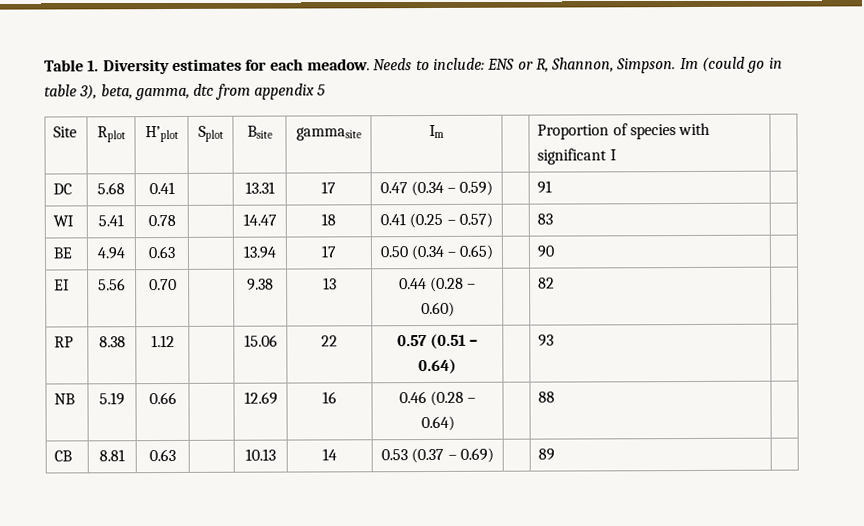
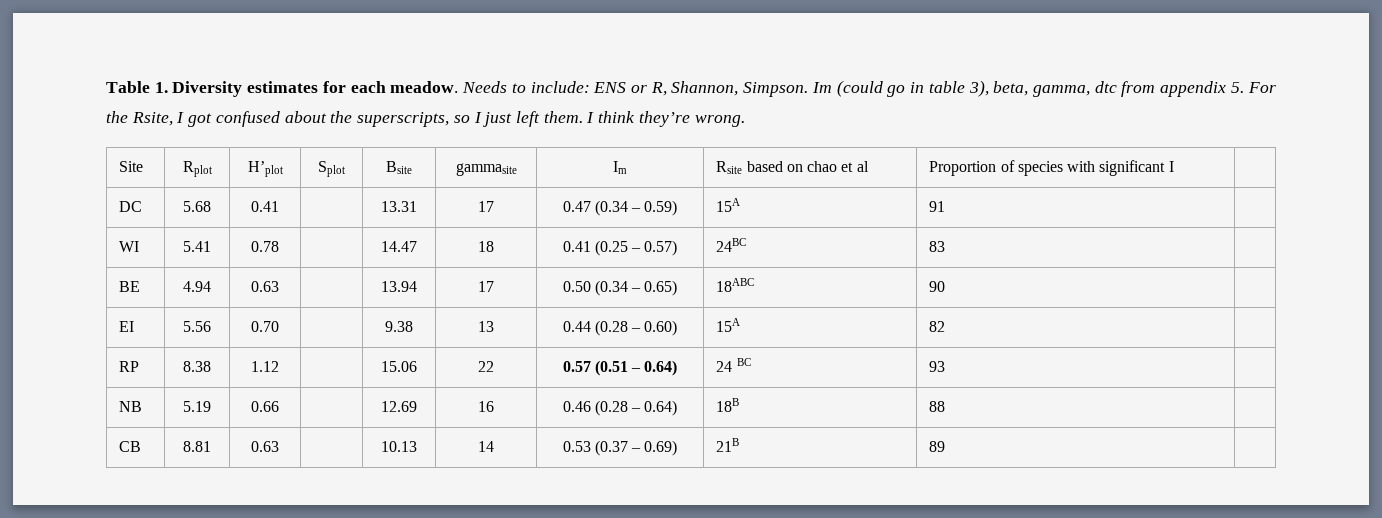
[317,84,327,96] 5 -> [1230,82,1276,93] [106,111,745,127] 5. For the Rsite, I got confused about the superscripts, so I just left them. I think they’re wrong.
(444, 131) none -> [716,161,869,174] Rsite based on chao et al
(494, 188) none -> [716,198,741,212] 15A
(493, 220) none -> [716,238,747,252] 24BC
(494, 252) none -> [716,278,755,292] 18ABC
(455, 309) none -> [716,318,741,332] 15A
(457, 366) none -> [716,358,751,372] 24 BC
(455, 423) none -> [716,398,740,412] 18B
(494, 455) none -> [716,438,740,452] 21B

